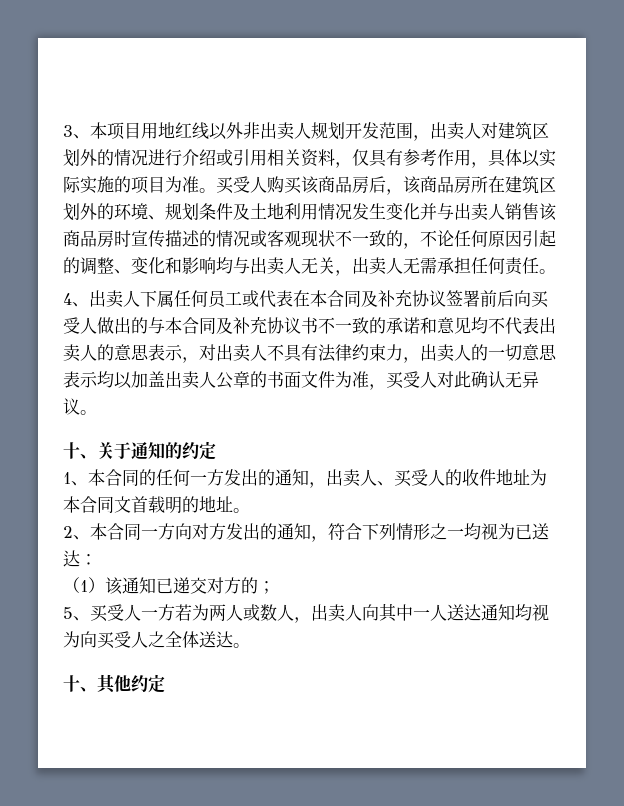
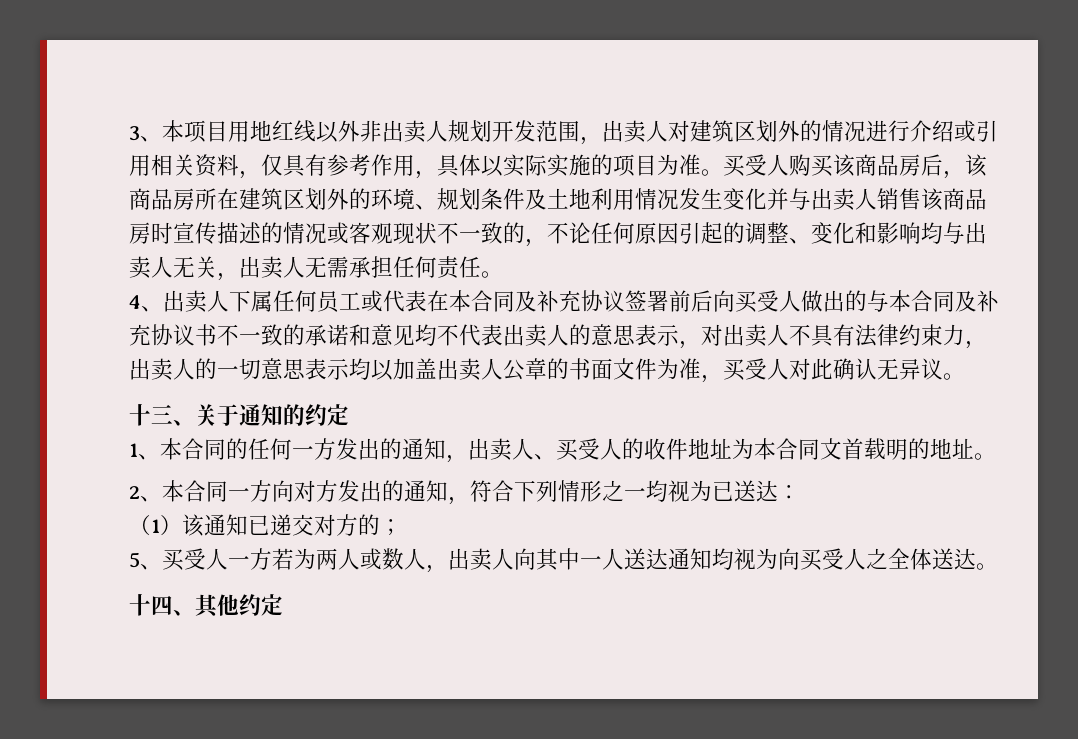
(80, 450) none -> [151,404,173,424] 三
(80, 683) none -> [151,595,173,615] 四

